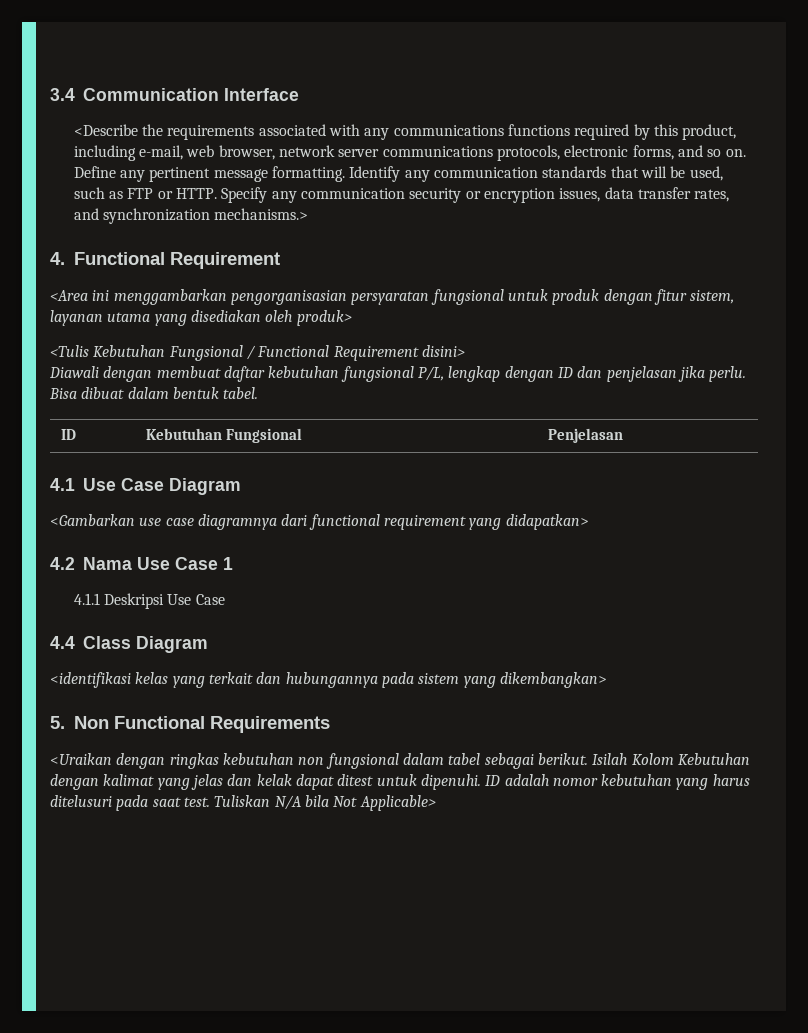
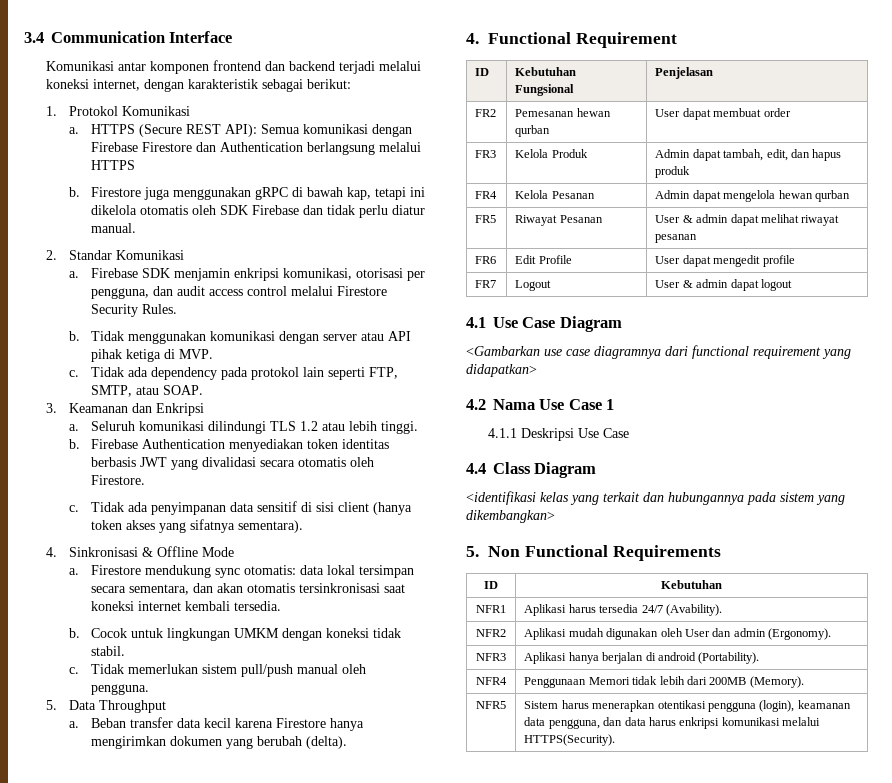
[73,124,737,140] [73,145,746,161] [73,166,723,182] [73,187,730,203] [73,208,309,224] [50,252,280,269] [50,289,735,305] [50,310,352,326] [50,345,465,361] [49,366,747,382] [49,387,259,399] [61,429,77,440] [146,428,302,443] [548,428,624,443] <Describe the requirements associated with any communications functions required by this product, including e-mail, web browser, network server communications protocols, electronic forms, and so on. Define any pertinent message formatting. Identify any communication standards that will be used, such as FTP or HTTP. Specify any communication security or encryption issues, data transfer rates, and synchronization mechanisms.> // 4. Functional Requirement // <Area ini menggambarkan pengorganisasian persyaratan fungsional untuk produk dengan fitur sistem, layanan utama yang disediakan oleh produk> // <Tulis Kebutuhan Fungsional / Functional Requirement disini> // Diawali dengan membuat daftar kebutuhan fungsional P/L, lengkap dengan ID dan penjelasan jika perlu. Bisa dibuat dalam bentuk tabel. // ID | Kebutuhan Fungsional | Penjelasan -> [46,60,422,74] [46,79,352,92] [46,106,190,116] [68,124,412,137] [90,142,421,155] [90,160,135,170] [68,187,425,200] [90,205,425,218] [90,223,136,233] [46,250,184,260] [68,268,425,281] [90,286,387,299] [90,304,177,317] [68,331,411,344] [90,349,213,362] [68,367,398,380] [90,385,203,397] [46,403,204,416] [68,421,418,434] [68,439,389,452] [90,457,374,470] [90,475,145,485] [68,501,412,515] [90,519,303,533] [46,546,234,557] [68,565,414,578] [90,583,405,595] [90,601,281,611] [68,628,401,641] [90,646,125,656] [68,664,366,677] [90,684,149,695] [46,700,166,713] [68,717,364,731] [90,736,347,749] [466,32,677,48] [475,68,490,76] [515,67,577,76] [515,84,575,96] [655,67,714,79] [475,109,497,117] [515,108,611,117] [515,125,551,137] [655,108,791,120] [475,150,497,158] [515,149,588,158] [655,149,842,161] [655,166,691,178] [475,191,498,199] [515,190,595,199] [655,190,850,202] [475,215,497,223] [515,215,603,226] [655,214,840,226] [655,234,698,243] [475,256,497,264] [515,255,572,264] [655,255,795,267] [475,280,497,288] [515,280,552,291] [655,279,792,291] Komunikasi antar komponen frontend dan backend terjadi melalui koneksi internet, dengan karakteristik sebagai berikut: // 1. Protokol Komunikasi // a. HTTPS (Secure REST API): Semua komunikasi dengan Firebase Firestore dan Authentication berlangsung melalui HTTPS // b. Firestore juga menggunakan gRPC di bawah kap, tetapi ini dikelola otomatis oleh SDK Firebase dan tidak perlu diatur manual. // 2. Standar Komunikasi // a. Firebase SDK menjamin enkripsi komunikasi, otorisasi per pengguna, dan audit access control melalui Firestore Security Rules. // b. Tidak menggunakan komunikasi dengan server atau API pihak ketiga di MVP. // c. Tidak ada dependency pada protokol lain seperti FTP, SMTP, atau SOAP. // 3. Keamanan dan Enkripsi // a. Seluruh komunikasi dilindungi TLS 1.2 atau lebih tinggi. // b. Firebase Authentication menyediakan token identitas berbasis JWT yang divalidasi secara otomatis oleh Firestore. // c. Tidak ada penyimpanan data sensitif di sisi client (hanya token akses yang sifatnya sementara). // 4. Sinkronisasi & Offline Mode // a. Firestore mendukung sync otomatis: data lokal tersimpan secara sementara, dan akan otomatis tersinkronisasi saat koneksi internet kembali tersedia. // b. Cocok untuk lingkungan UMKM dengan koneksi tidak stabil. // c. Tidak memerlukan sistem pull/push manual oleh pengguna. // 5. Data Throughput // a. Beban transfer data kecil karena Firestore hanya mengirimkan dokumen yang berubah (delta). // 4. Functional Requirement // ID | Kebutuhan Fungsional | Penjelasan // FR2 | Pemesanan hewan qurban | User dapat membuat order // FR3 | Kelola Produk | Admin dapat tambah, edit, dan hapus produk // FR4 | Kelola Pesanan | Admin dapat mengelola hewan qurban // FR5 | Riwayat Pesanan | User & admin dapat melihat riwayat pesanan // FR6 | Edit Profile | User dapat mengedit profile // FR7 | Logout | User & admin dapat logout
[50,753,750,769] [50,774,750,790] [50,795,436,811] // <Uraikan dengan ringkas kebutuhan non fungsional dalam tabel sebagai berikut. Isilah Kolom Kebutuhan dengan kalimat yang jelas dan kelak dapat ditest untuk dipenuhi. ID adalah nomor kebutuhan yang harus ditelusuri pada saat test. Tuliskan N/A bila Not Applicable> -> [484,581,498,589] [661,580,722,589] [476,605,506,613] [524,604,722,616] [476,629,506,637] [524,628,832,640] [476,653,506,661] [524,652,760,664] [476,677,507,685] [524,676,804,688] [476,701,506,709] [524,700,851,712] [524,717,821,729] [524,734,616,746] // ID | Kebutuhan // NFR1 | Aplikasi harus tersedia 24/7 (Avability). // NFR2 | Aplikasi mudah digunakan oleh User dan admin (Ergonomy). // NFR3 | Aplikasi hanya berjalan di android (Portability). // NFR4 | Penggunaan Memori tidak lebih dari 200MB (Memory). // NFR5 | Sistem harus menerapkan otentikasi pengguna (login), keamanan data pengguna, dan data harus enkripsi komunikasi melalui HTTPS(Security).

